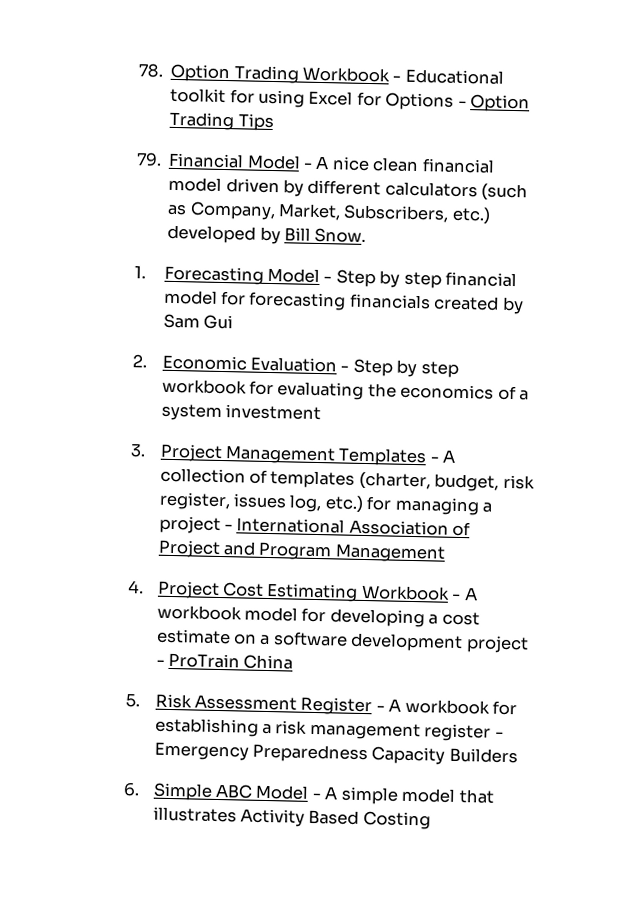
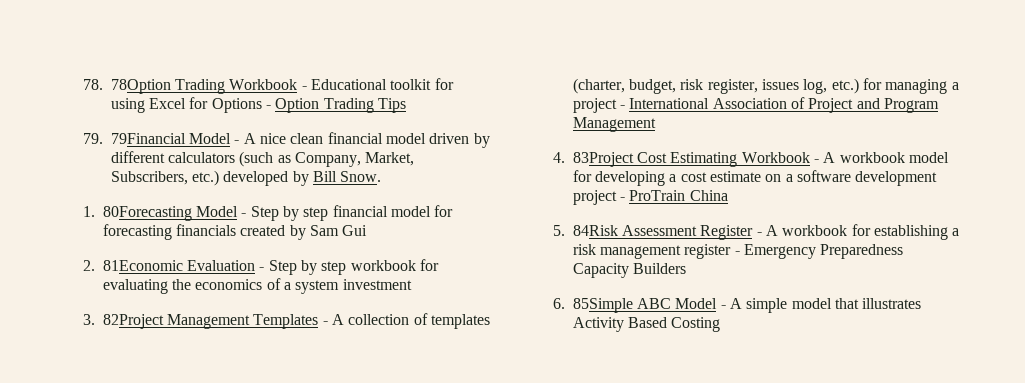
[170,63,231,83] Option -> [110,79,171,94] 78Option
[168,152,245,169] Financial -> [110,133,186,144] 79Financial
[163,265,264,285] Forecasting -> [102,206,192,221] 80Forecasting
[161,354,247,371] Economic -> [102,260,183,271] 81Economic
[159,443,223,463] Project -> [102,314,164,329] 82Project
[156,580,220,599] Project -> [572,152,634,167] 83Project
[154,693,192,709] Risk -> [572,225,618,236] 84Risk
[152,782,213,801] Simple -> [572,298,633,313] 85Simple

